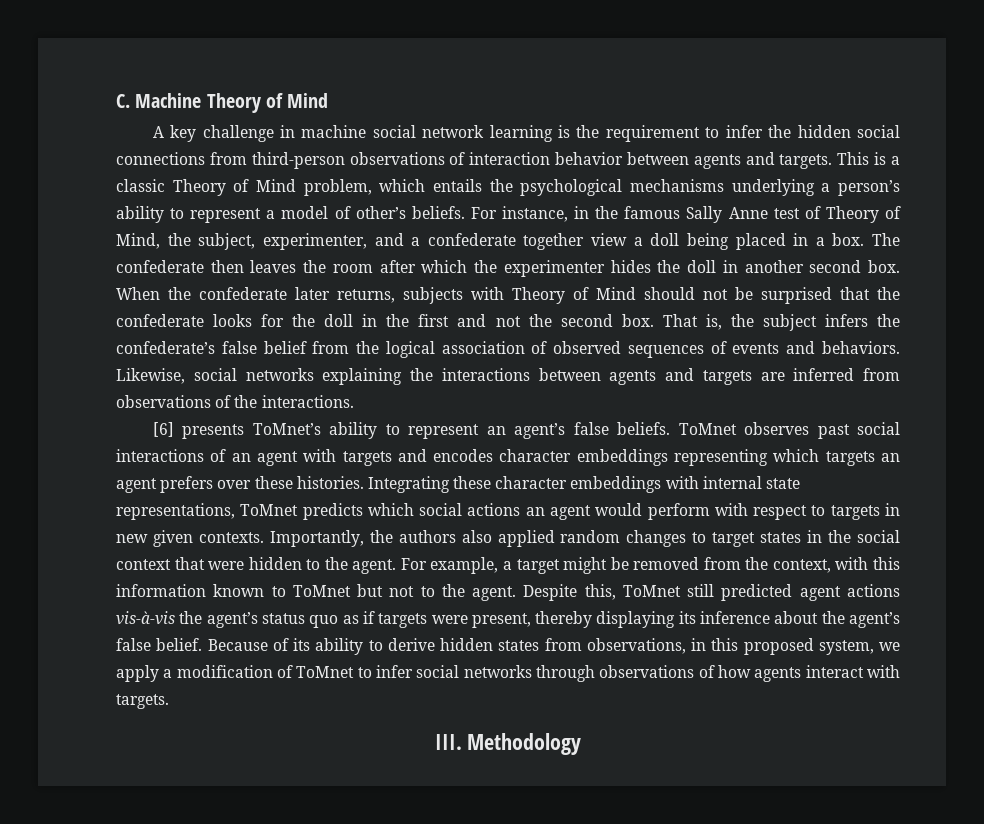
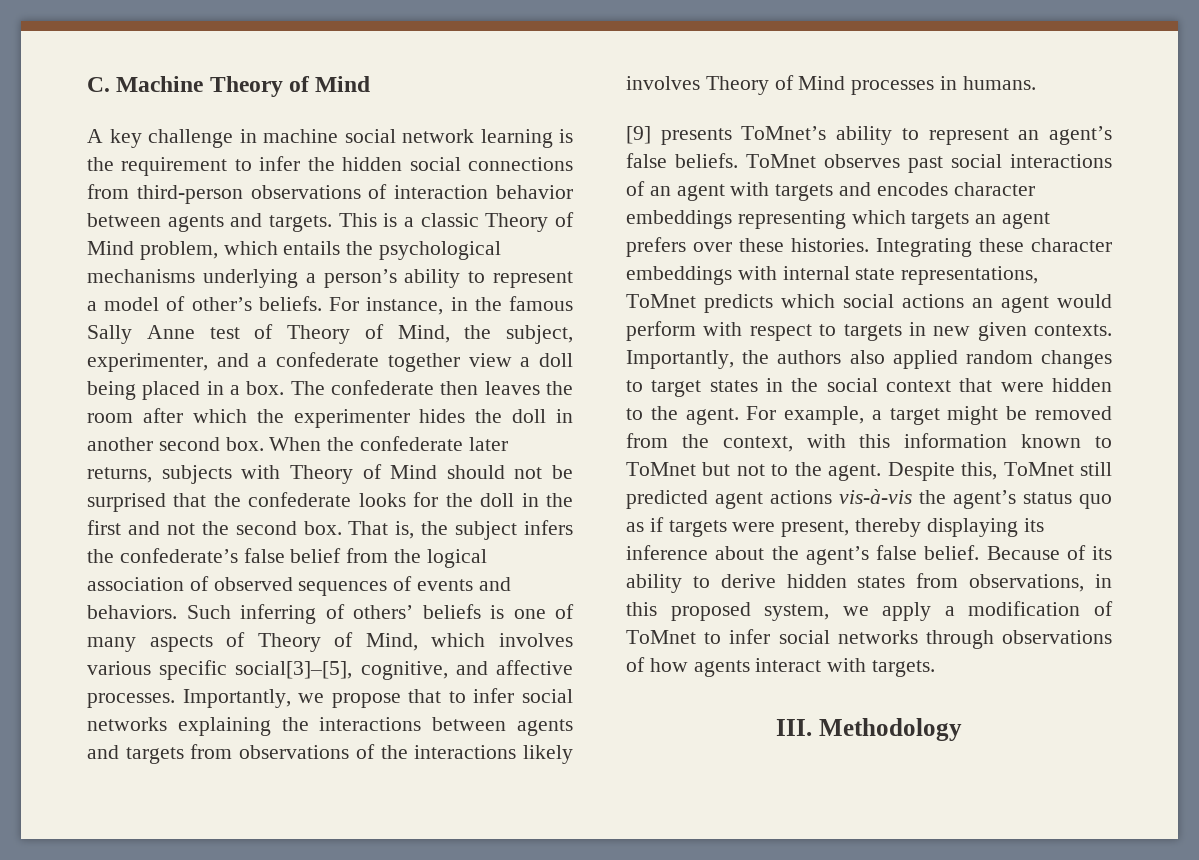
[116,368,185,384] Likewise, -> [186,604,574,624] [87,632,573,652] [87,660,573,680] [87,688,515,708] Such inferring of others’ beliefs is one of many aspects of Theory of Mind, which involves various specific social[3]–[5], cognitive, and affective processes. Importantly, we propose that to infer
[760,368,855,381] are inferred -> (184, 755) none
[261,395,354,408] [152,422,174,437] interactions. // [6] -> [414,745,573,764] [626,75,1036,95] [626,126,651,144] interactions likely involves Theory of Mind processes in humans. // [9]

